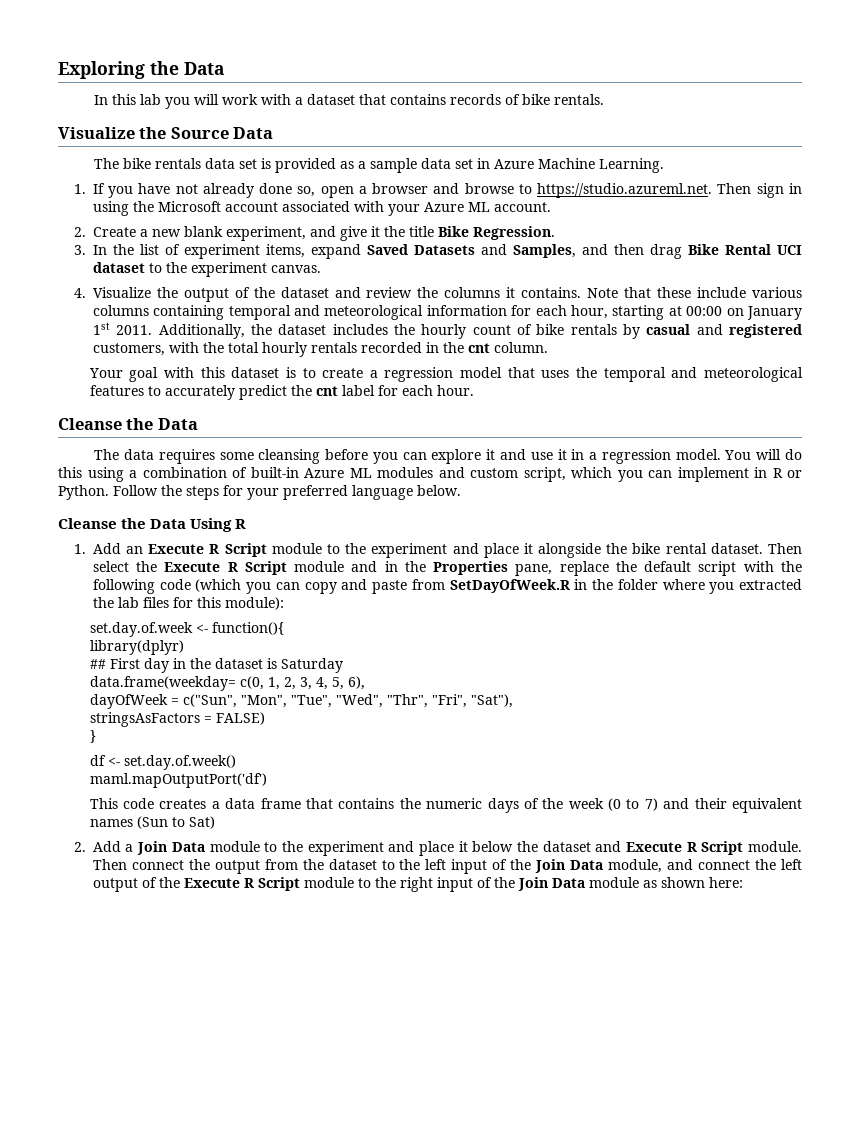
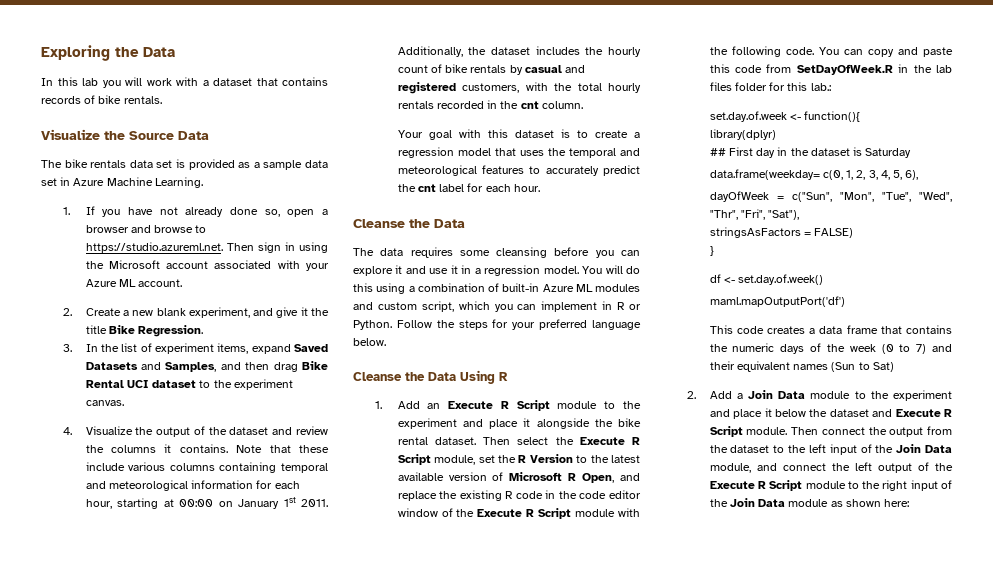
[294,561,802,576] [92,579,272,594] module and in the Properties pane, replace the default script with the following code (which you -> [434,454,640,465] [397,472,640,483] [397,490,641,501] [397,508,640,519] [709,46,839,57] module, set the R Version to the latest available version of Microsoft R Open, and replace the existing R code in the code editor window of the Execute R Script module with the following code. You
(408, 587) none -> [709,64,763,73] this code
[617,579,802,594] [92,597,114,608] folder where you extracted the -> (932, 69) none
(169, 602) none -> [734,82,767,91] folder
[224,597,284,610] module): -> [810,83,831,91] lab.:

